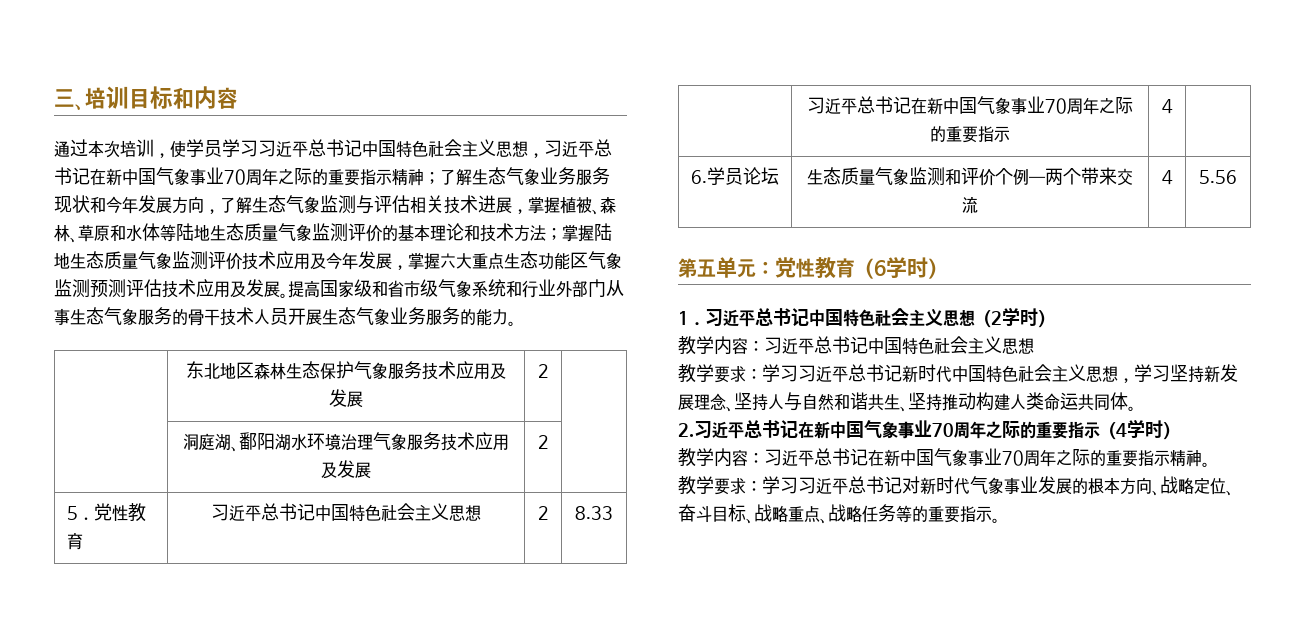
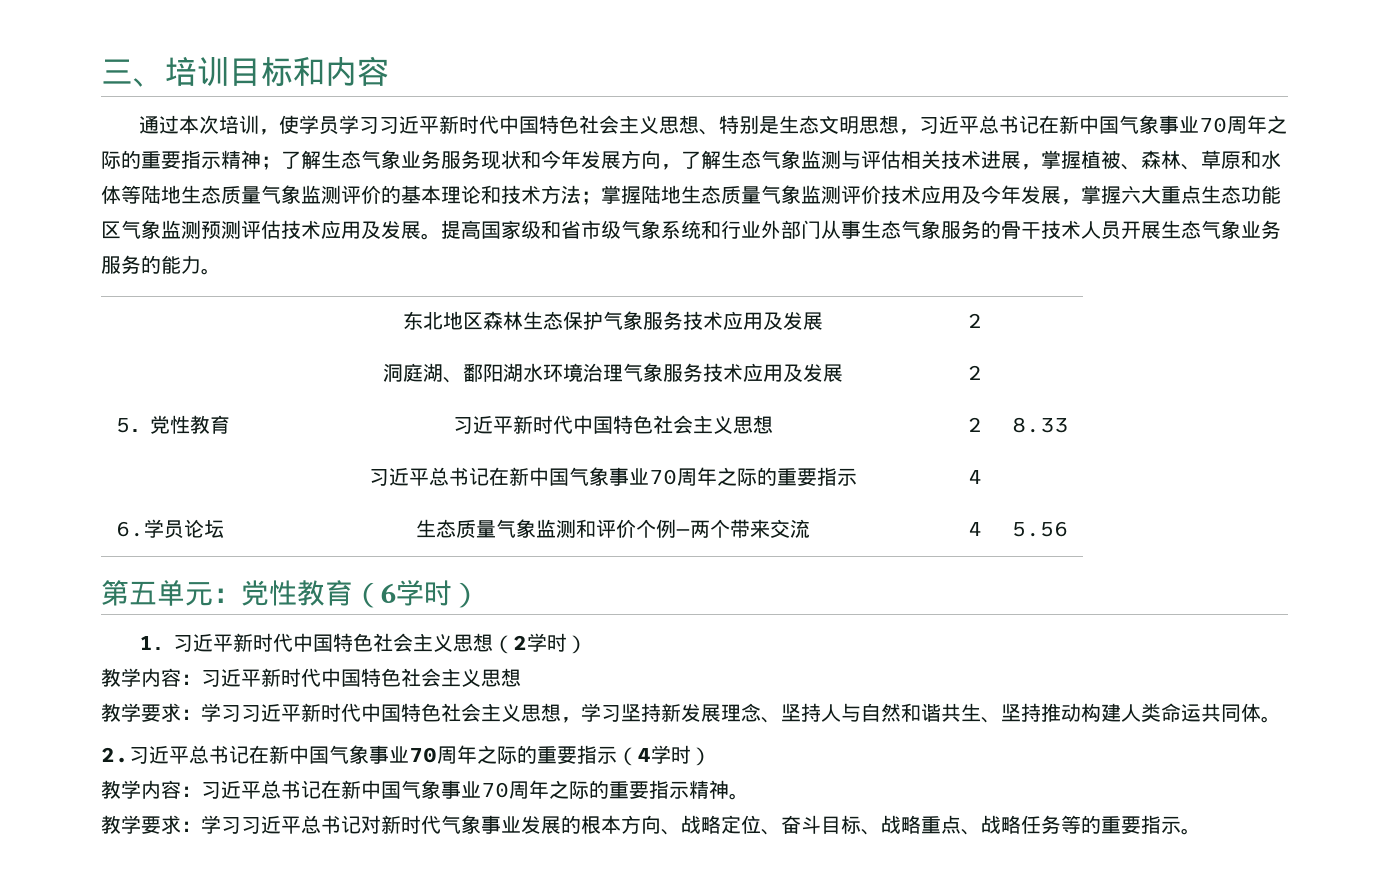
[308,139,528,158] 总书记中国特色社会主义思想 -> [439,115,900,135] 新时代中国特色社会主义思想、特别是生态文明思想
[261,503,315,521] 总书记 -> [513,415,573,434] 新时代
[755,308,809,327] 总书记 -> [233,633,294,652] 新时代
[814,336,868,354] 总书记 -> [261,668,321,687] 新时代
[848,364,902,382] 总书记 -> (301, 713) none

